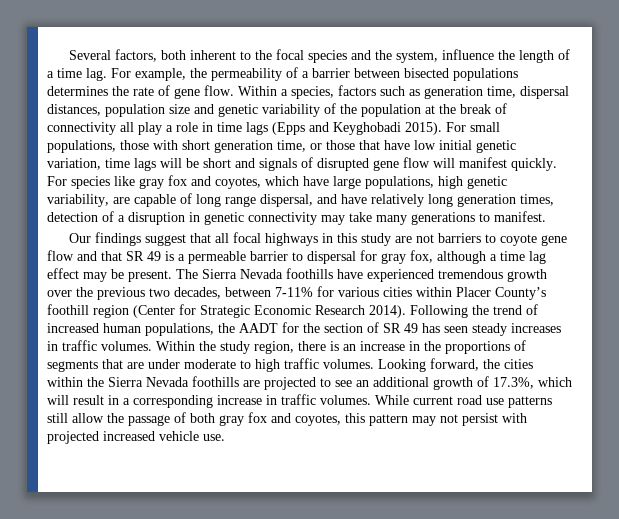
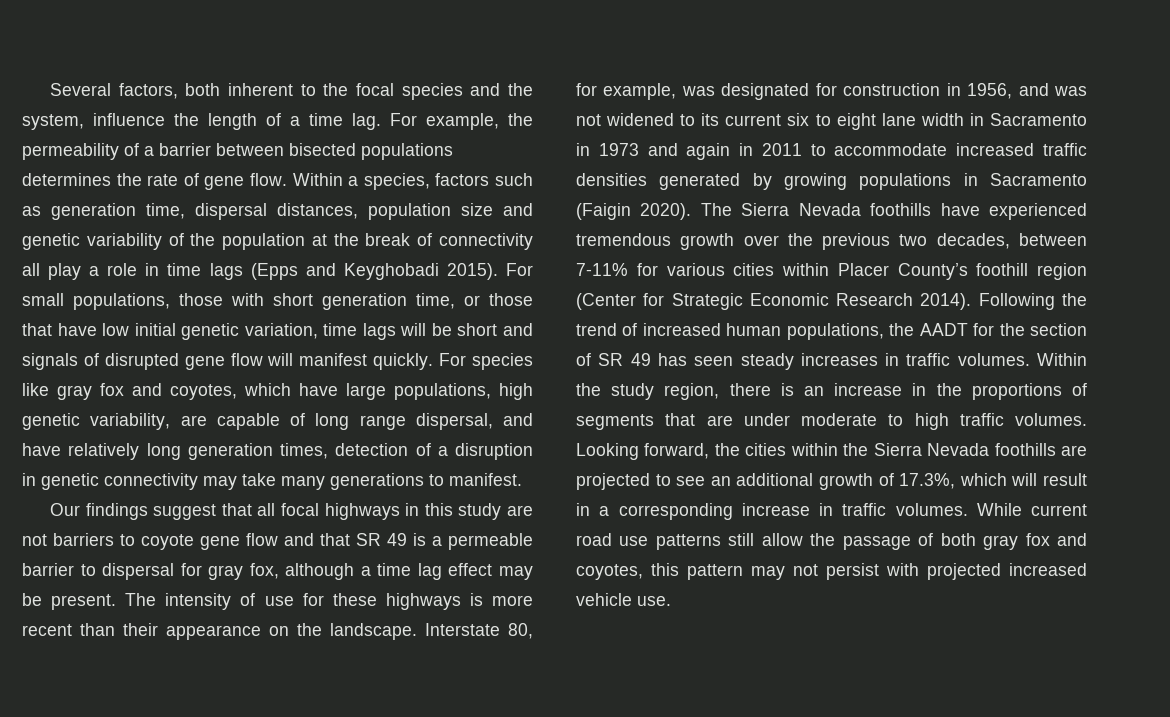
(198, 274) none -> [165,593,534,610] [22,623,533,640] [576,83,1087,100] [576,113,1087,130] [576,143,1087,160] [576,173,1087,190] [576,203,732,220] intensity of use for these highways is more recent than their appearance on the landscape. Interstate 80, for example, was designated for construction in 1956, and was not widened to its current six to eight lane width in Sacramento in 1973 and again in 2011 to accommodate increased traffic densities generated by growing populations in Sacramento (Faigin 2020). The

